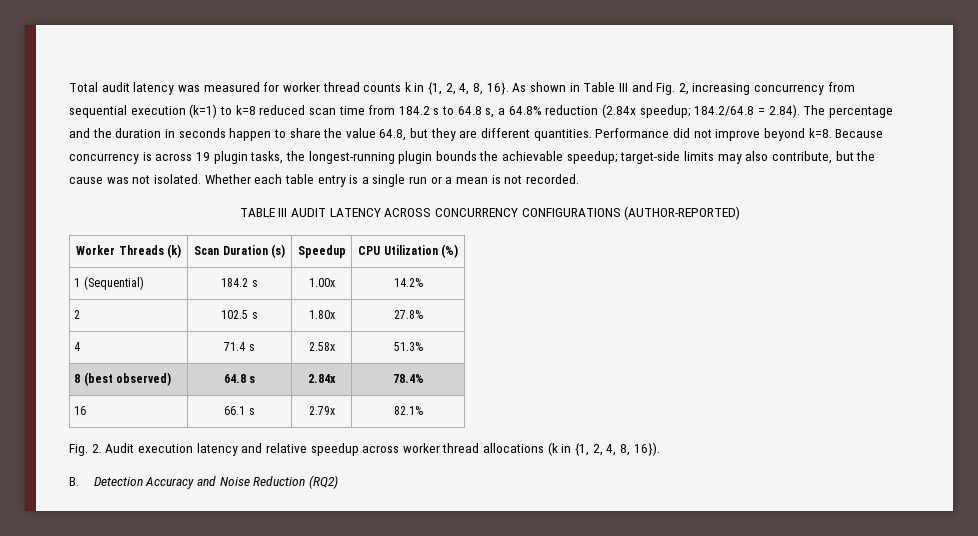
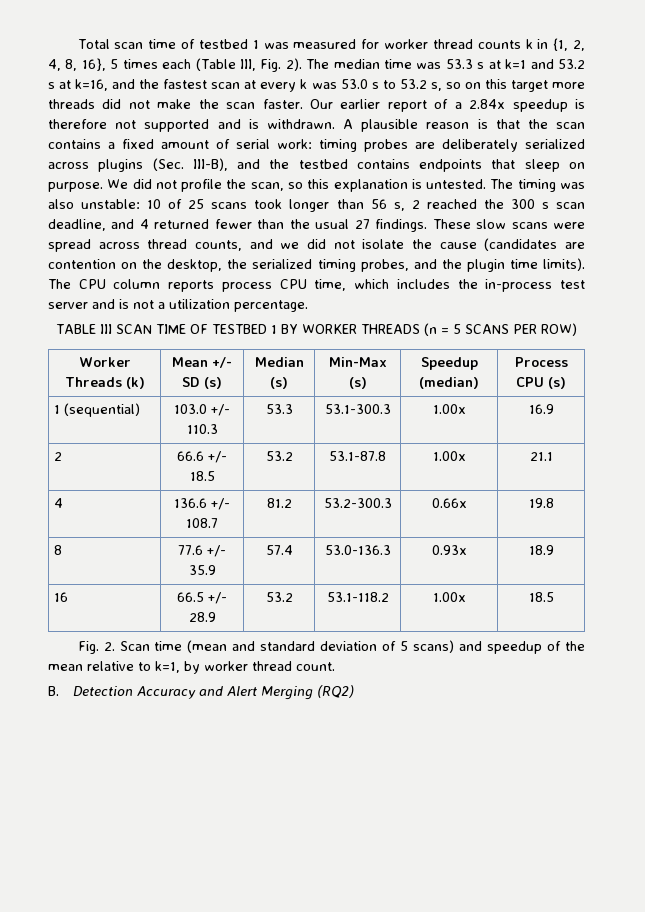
[101,82,175,95] audit latency -> [114,39,259,49] scan time of testbed 1
[486,82,855,95] [69,104,893,118] [69,128,884,141] [69,151,876,164] [69,174,579,187] [239,206,741,220] [76,244,181,258] [194,244,285,258] [297,245,346,258] [358,244,458,258] [74,276,144,290] [221,278,258,287] [308,278,335,287] [393,278,423,287] 16}. As shown in Table III and Fig. 2, increasing concurrency from sequential execution (k=1) to k=8 reduced scan time from 184.2 s to 64.8 s, a 64.8% reduction (2.84x speedup; 184.2/64.8 = 2.84). The percentage and the duration in seconds happen to share the value 64.8, but they are different quantities. Performance did not improve beyond k=8. Because concurrency is across 19 plugin tasks, the longest-running plugin bounds the achievable speedup; target-side limits may also contribute, but the cause was not isolated. Whether each table entry is a single run or a mean is not recorded. // TABLE III AUDIT LATENCY ACROSS CONCURRENCY CONFIGURATIONS (AUTHOR-REPORTED) // Worker Threads (k) | Scan Duration (s) | Speedup | CPU Utilization (%) // 1 (Sequential) | 184.2 s | 1.00x | 14.2% -> [81,58,585,72] [48,79,586,92] [48,99,586,112] [48,119,586,132] [48,139,585,152] [48,158,585,172] [48,179,585,192] [48,199,585,212] [48,219,585,232] [48,238,585,252] [48,258,585,272] [48,279,586,292] [48,299,308,312] [56,323,577,336] [78,357,131,367] [64,377,145,389] [172,357,232,368] [182,377,222,389] [254,357,304,367] [270,377,288,389] [328,357,387,367] [348,377,367,389] [420,357,478,370] [419,377,479,389] [514,357,568,367] [516,377,566,389] [54,403,141,417] [174,404,230,416] [186,424,218,434] [265,404,293,414] [324,404,391,414] [432,404,466,414] [528,404,554,414] 16}, 5 times each (Table III, Fig. 2). The median time was 53.3 s at k=1 and 53.2 s at k=16, and the fastest scan at every k was 53.0 s to 53.2 s, so on this target more threads did not make the scan faster. Our earlier report of a 2.84x speedup is therefore not supported and is withdrawn. A plausible reason is that the scan contains a fixed amount of serial work: timing probes are deliberately serialized across plugins (Sec. III-B), and the testbed contains endpoints that sleep on purpose. We did not profile the scan, so this explanation is untested. The timing was also unstable: 10 of 25 scans took longer than 56 s, 2 reached the 300 s scan deadline, and 4 returned fewer than the usual 27 findings. These slow scans were spread across thread counts, and we did not isolate the cause (candidates are contention on the desktop, the serialized timing probes, and the plugin time limits). The CPU column reports process CPU time, which includes the in-process test server and is not a utilization percentage. // TABLE III SCAN TIME OF TESTBED 1 BY WORKER THREADS (n = 5 SCANS PER ROW) // Worker Threads (k) | Mean +/- SD (s) | Median (s) | Min-Max (s) | Speedup (median) | Process CPU (s) // 1 (sequential) | 103.0 +/- 110.3 | 53.3 | 53.1-300.3 | 1.00x | 16.9
[221,310,258,319] [308,310,335,319] [393,310,423,319] [74,342,81,351] [224,342,255,351] [308,342,335,351] [393,342,423,351] [74,372,171,386] [223,374,256,383] [308,374,336,383] [392,374,424,383] [74,406,87,415] [224,406,255,415] [308,406,335,415] [393,406,423,415] [69,442,660,456] 102.5 s | 1.80x | 27.8% // 4 | 71.4 s | 2.58x | 51.3% // 8 (best observed) | 64.8 s | 2.84x | 78.4% // 16 | 66.1 s | 2.79x | 82.1% // Fig. 2. Audit execution latency and relative speedup across worker thread allocations (k in {1, 2, 4, 8, 16}). -> [177,451,227,463] [189,471,215,481] [265,451,293,461] [329,451,386,461] [432,451,466,461] [529,452,553,461] [54,498,64,508] [174,498,230,510] [186,518,218,528] [266,498,292,508] [323,498,392,508] [431,498,467,508] [528,498,554,508] [54,545,63,555] [178,545,226,557] [188,565,216,575] [265,545,293,555] [324,545,391,555] [431,545,467,555] [528,545,554,555] [54,592,69,602] [177,592,227,604] [188,612,216,622] [265,592,293,602] [326,592,389,602] [432,592,466,602] [528,592,554,602] [77,640,585,654] [48,661,335,674] 66.6 +/- 18.5 | 53.2 | 53.1-87.8 | 1.00x | 21.1 // 4 | 136.6 +/- 108.7 | 81.2 | 53.2-300.3 | 0.66x | 19.8 // 8 | 77.6 +/- 35.9 | 57.4 | 53.0-136.3 | 0.93x | 18.9 // 16 | 66.5 +/- 28.9 | 53.2 | 53.1-118.2 | 1.00x | 18.5 // Fig. 2. Scan time (mean and standard deviation of 5 scans) and speedup of the mean relative to k=1, by worker thread count.
[219,476,306,486] Noise Reduction -> [226,686,313,700] Alert Merging

